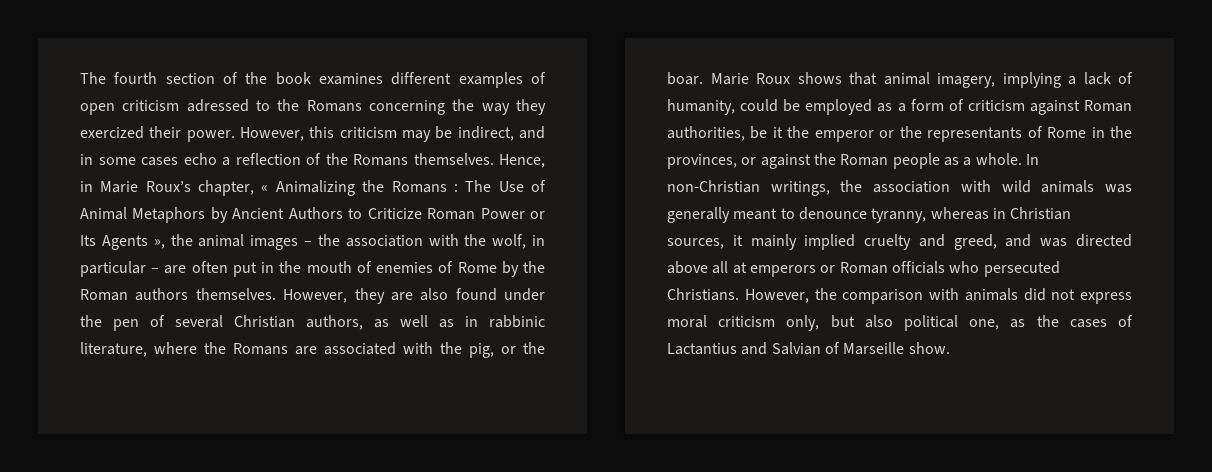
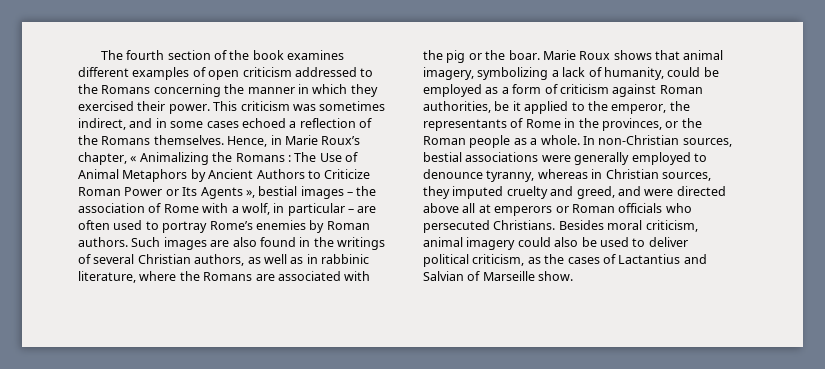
[186,99,249,112] adressed -> [294,67,357,77] addressed
[481,99,546,115] [80,126,453,142] way they exercized their power. However, this criticism may be -> [247,84,378,97] [78,101,386,114] manner in which they exercised their power. This criticism was sometimes
[183,153,217,165] echo -> [241,118,286,128] echoed
[170,234,245,247] the animal -> [258,186,298,196] bestial
[428,234,487,246] with the -> [148,203,239,213] of Rome with a
[232,261,545,277] [80,288,545,304] [80,315,139,331] put in the mouth of enemies of Rome by the Roman authors themselves. However, they are also found under the pen -> [113,220,370,233] [78,237,385,250] used to portray Rome’s enemies by Roman authors. Such images are also found in the writings
[469,343,494,358] pig, -> [446,50,466,63] pig
[1002,72,1061,88] implying -> [477,67,549,80] symbolizing
[787,126,895,142] the emperor or -> [524,101,667,114] applied to the emperor,
[760,154,811,169] against -> (679, 124) none
[770,180,1132,196] [667,207,778,223] writings, the association with wild animals was generally meant -> [682,138,732,147] [423,152,691,165] sources, bestial associations were generally employed
[732,234,856,250] it mainly implied -> [423,186,504,199] they imputed
[1040,238,1068,247] was -> [644,189,674,196] were
[744,288,1132,304] [667,315,1000,331] However, the comparison with animals did not express moral criticism only, but also political one, -> [558,220,698,232] [423,237,688,250] [423,254,525,267] Besides moral criticism, animal imagery could also be used to deliver political criticism,

